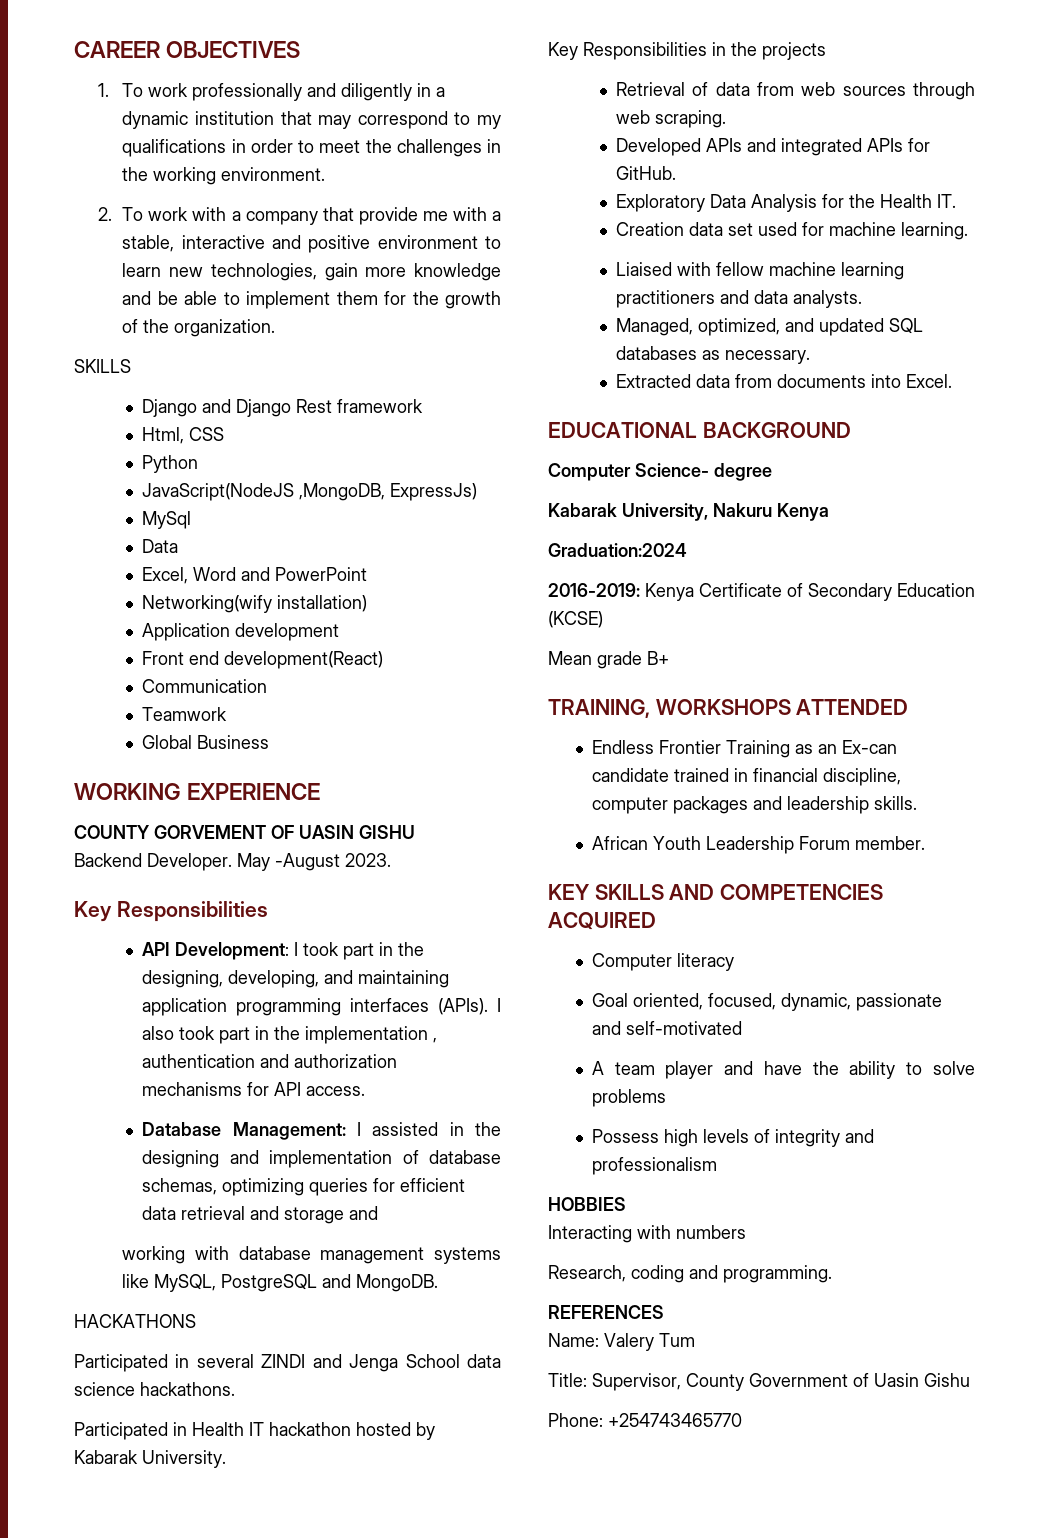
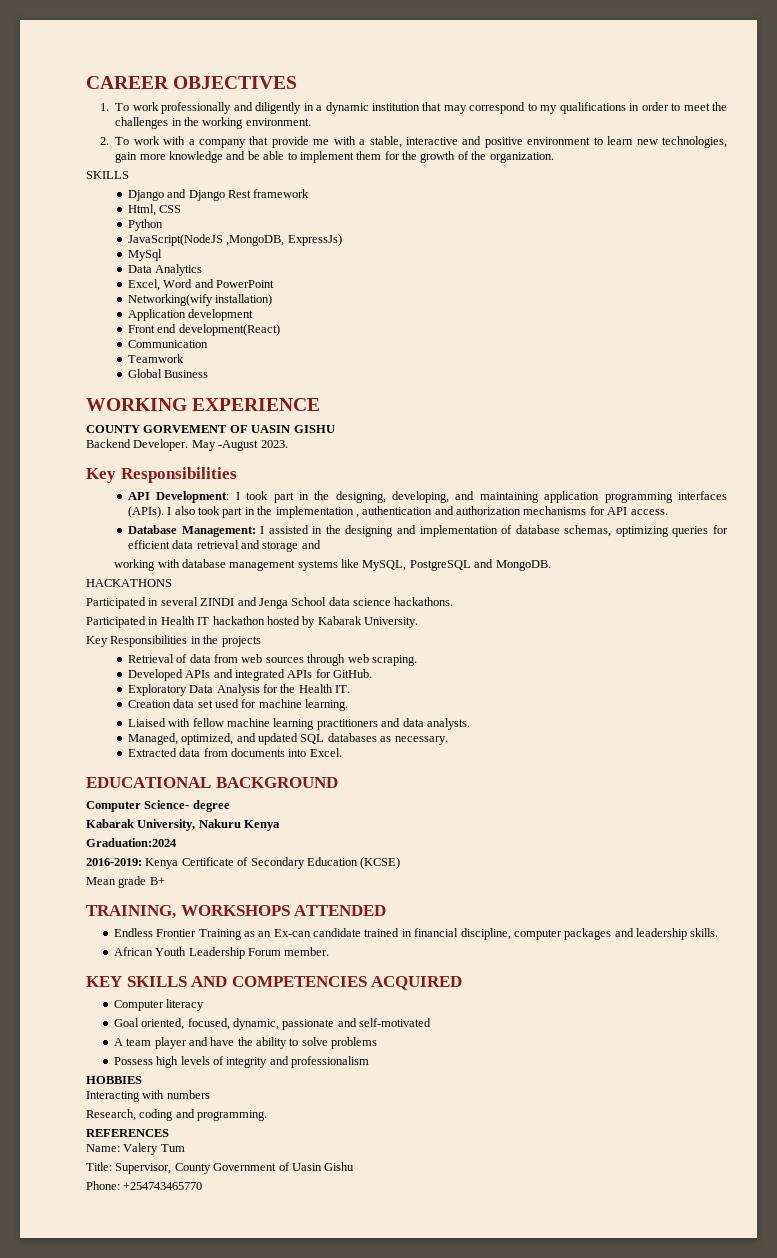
(179, 546) none -> [155,264,203,276] Analytics

